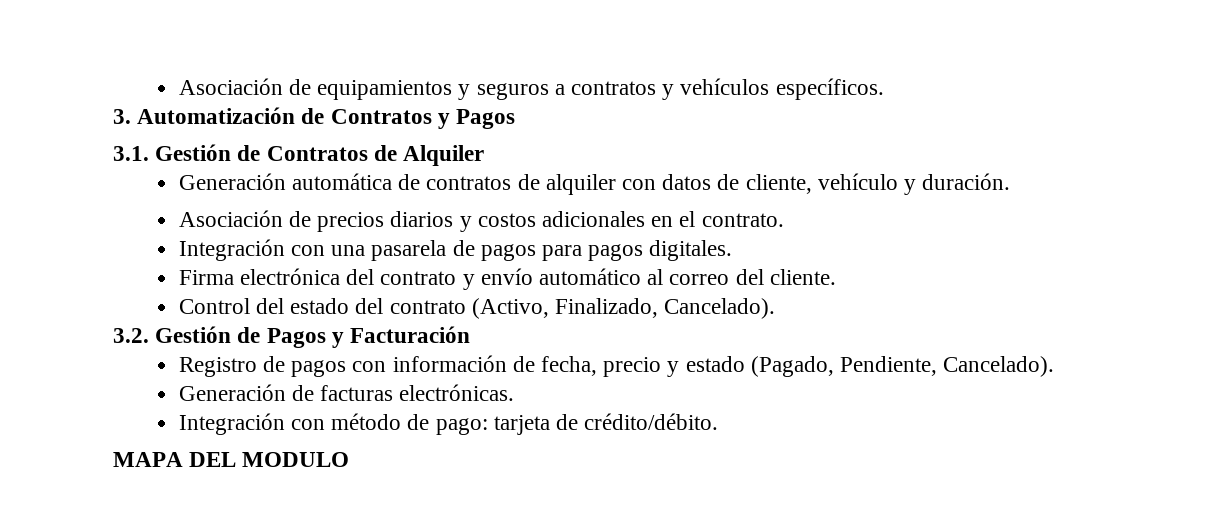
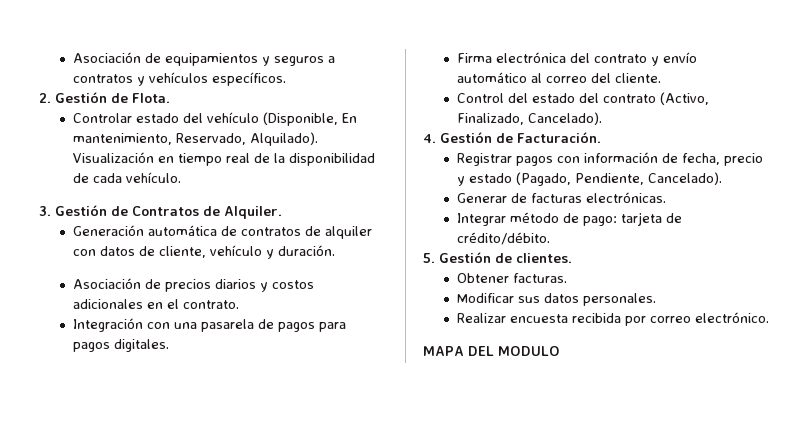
[113,107,516,129] [113,146,149,161] 3. Automatización de Contratos y Pagos // 3.1. -> [39,92,170,103] [73,112,358,126] [73,132,319,146] [73,152,376,166] [73,172,182,183] [39,206,51,216] 2. Gestión de Flota. // Controlar estado del vehículo (Disponible, En mantenimiento, Reservado, Alquilado). Visualización en tiempo real de la disponibilidad de cada vehículo. // 3.
[403,145,485,166] Alquiler -> [224,206,282,219] Alquiler.
[113,326,471,348] [178,356,285,377] 3.2. Gestión de Pagos y Facturación // Registro de -> [423,132,601,143] [457,153,513,166] 4. Gestión de Facturación. // Registrar
[178,384,286,401] Generación -> [457,193,508,203] Generar
[178,413,325,435] Integración con -> [457,213,507,226] Integrar
(719, 421) none -> [423,252,572,263] [457,273,568,283] [457,293,657,306] [457,312,770,326] // 5. Gestión de clientes. // Obtener facturas. // Modificar sus datos personales. // Realizar encuesta recibida por correo electrónico.

